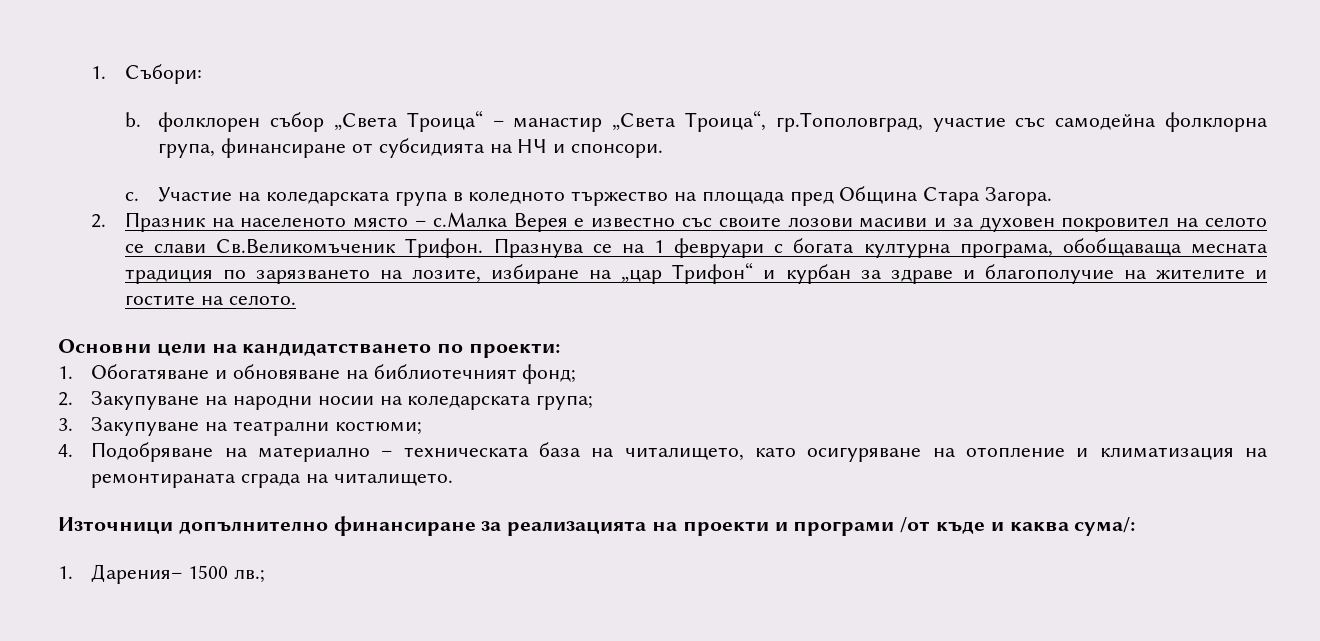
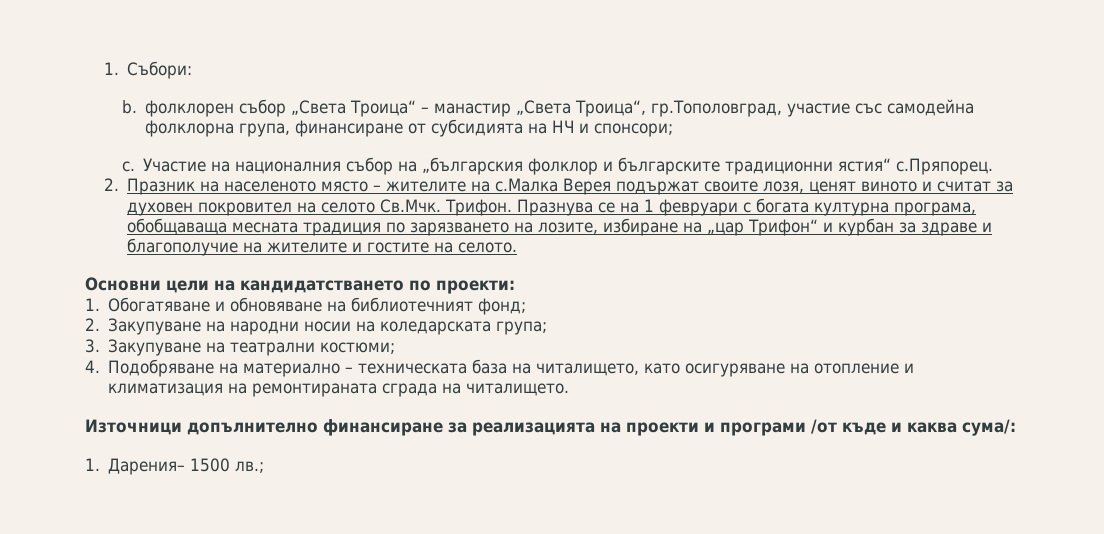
[571,143,664,158] спонсори. -> [594,123,674,137] спонсори;
[265,186,1053,206] коледарската група в коледното тържество на площада пред Община Стара Загора. -> [235,157,994,175] националния събор на „българския фолклор и българските традиционни ястия“ с.Пряпорец.
[432,212,947,232] с.Малка Верея е известно със своите лозови масиви и -> [385,178,991,195] жителите на с.Малка Верея подържат своите лозя, ценят виното и считат
[124,239,397,254] се слави Св.Великомъченик -> [379,199,441,213] Св.Мчк.

